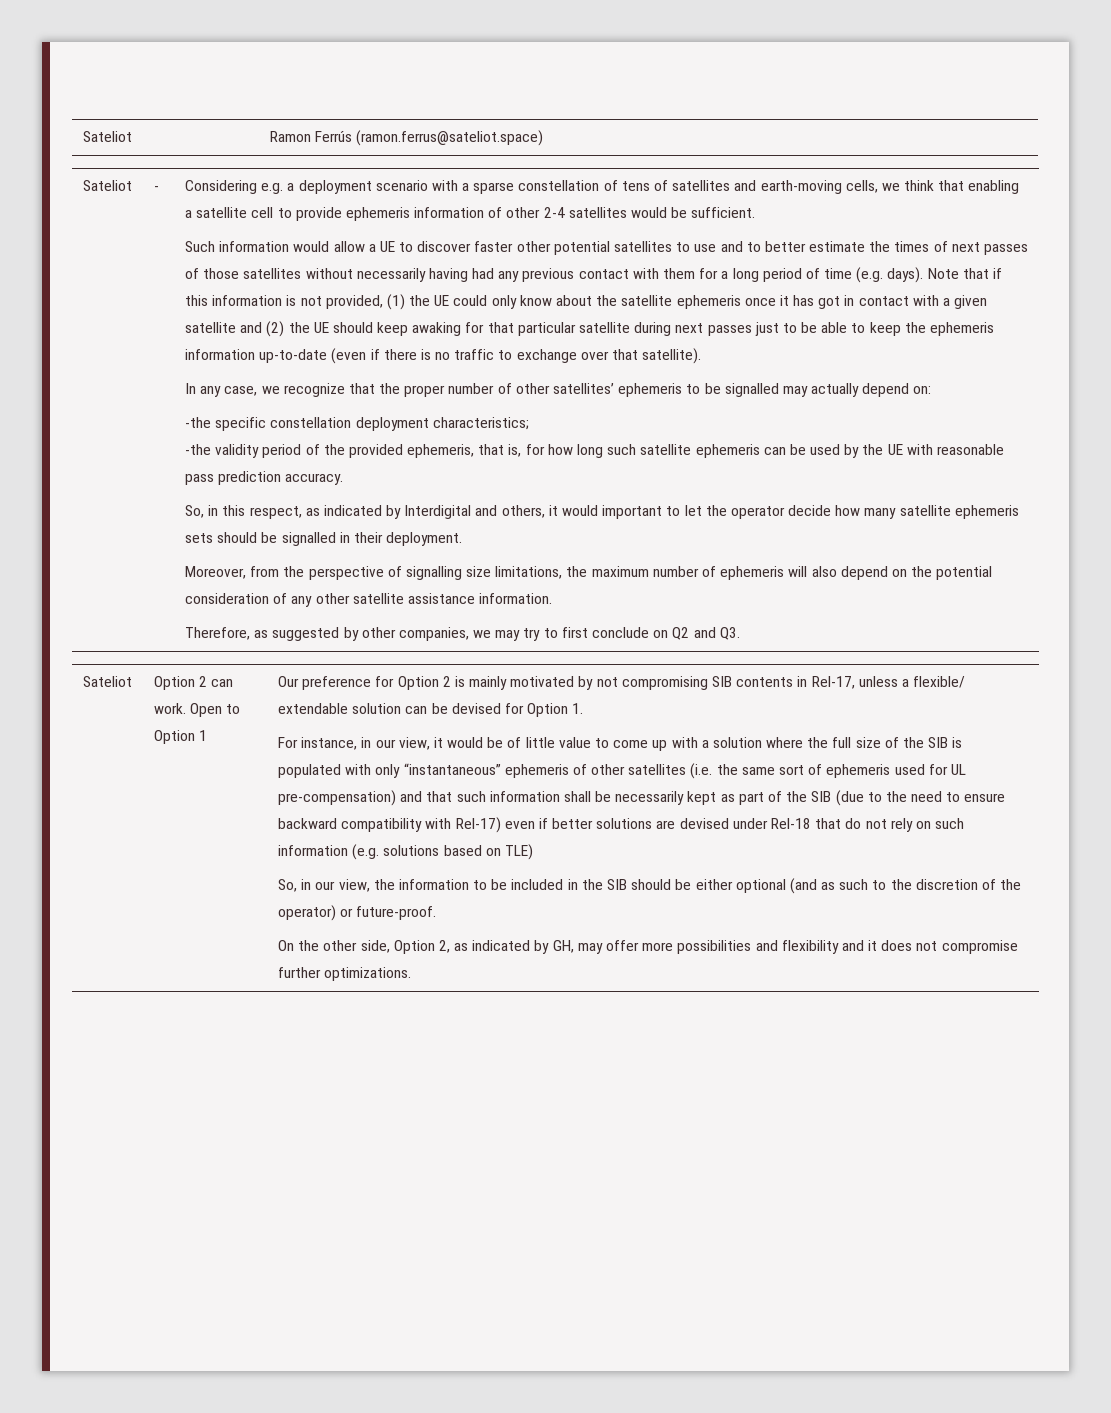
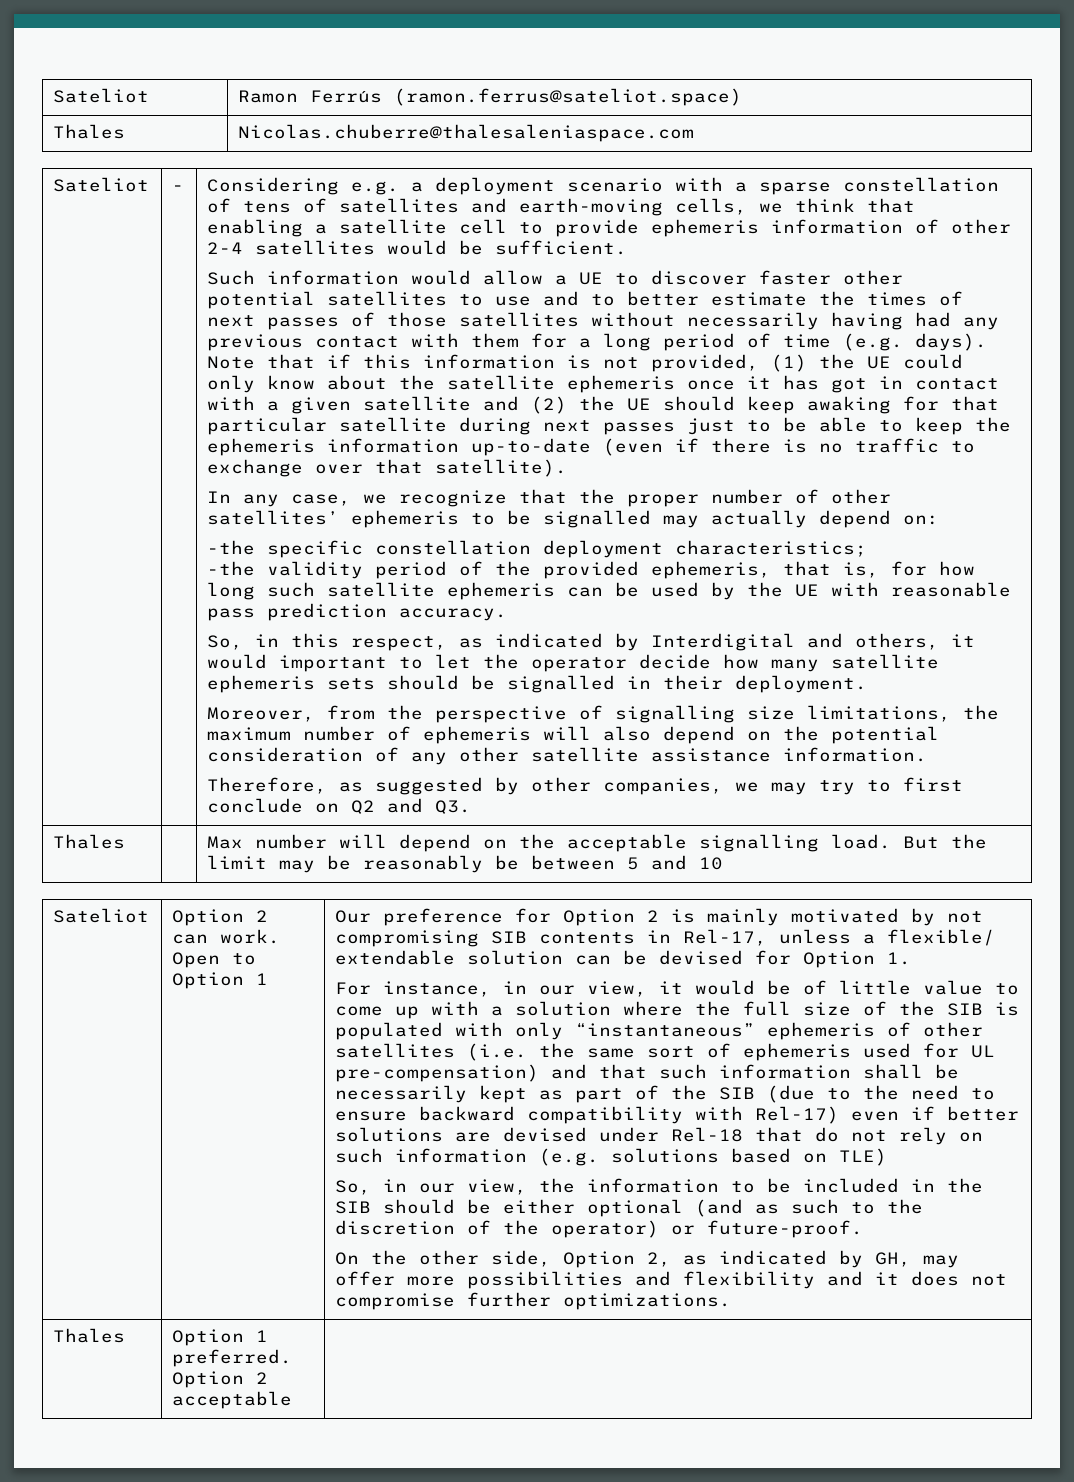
(544, 138) none -> [53,124,126,139] [238,124,695,142] // Thales | Nicolas.chuberre@thalesaleniaspace.com
(740, 633) none -> [53,834,126,849] [207,834,988,852] [207,855,724,873] // Thales | | Max number will depend on the acceptable signalling load. But the limit may be reasonably be between 5 and 10
(412, 974) none -> [53,1328,126,1343] [172,1329,269,1346] [172,1349,293,1367] [172,1371,269,1388] [172,1391,293,1409] // Thales | Option 1 preferred. Option 2 acceptable |

